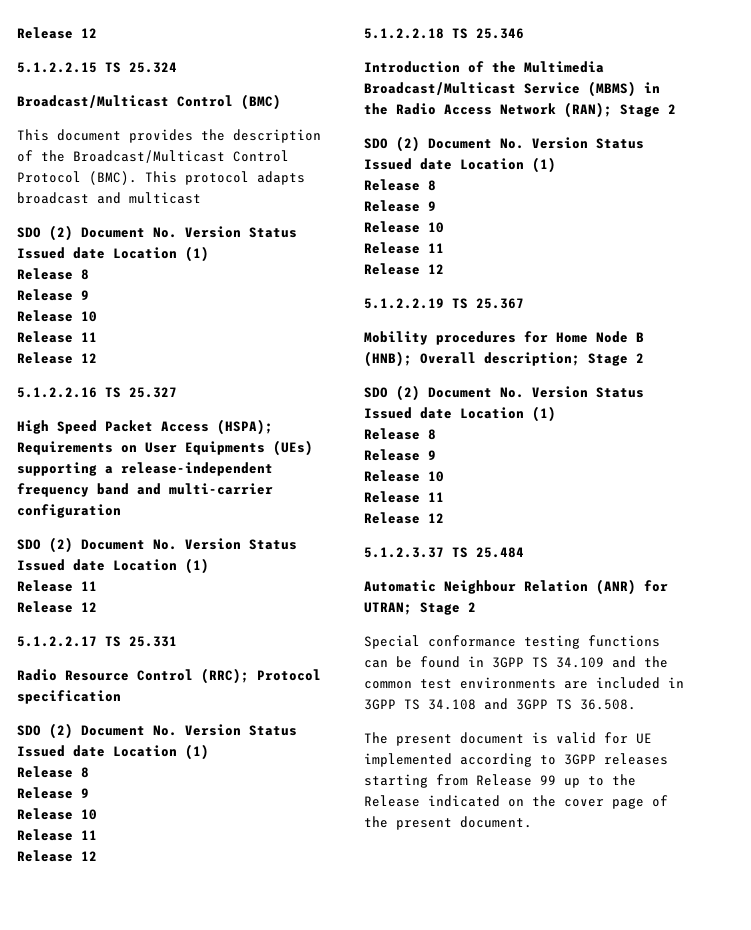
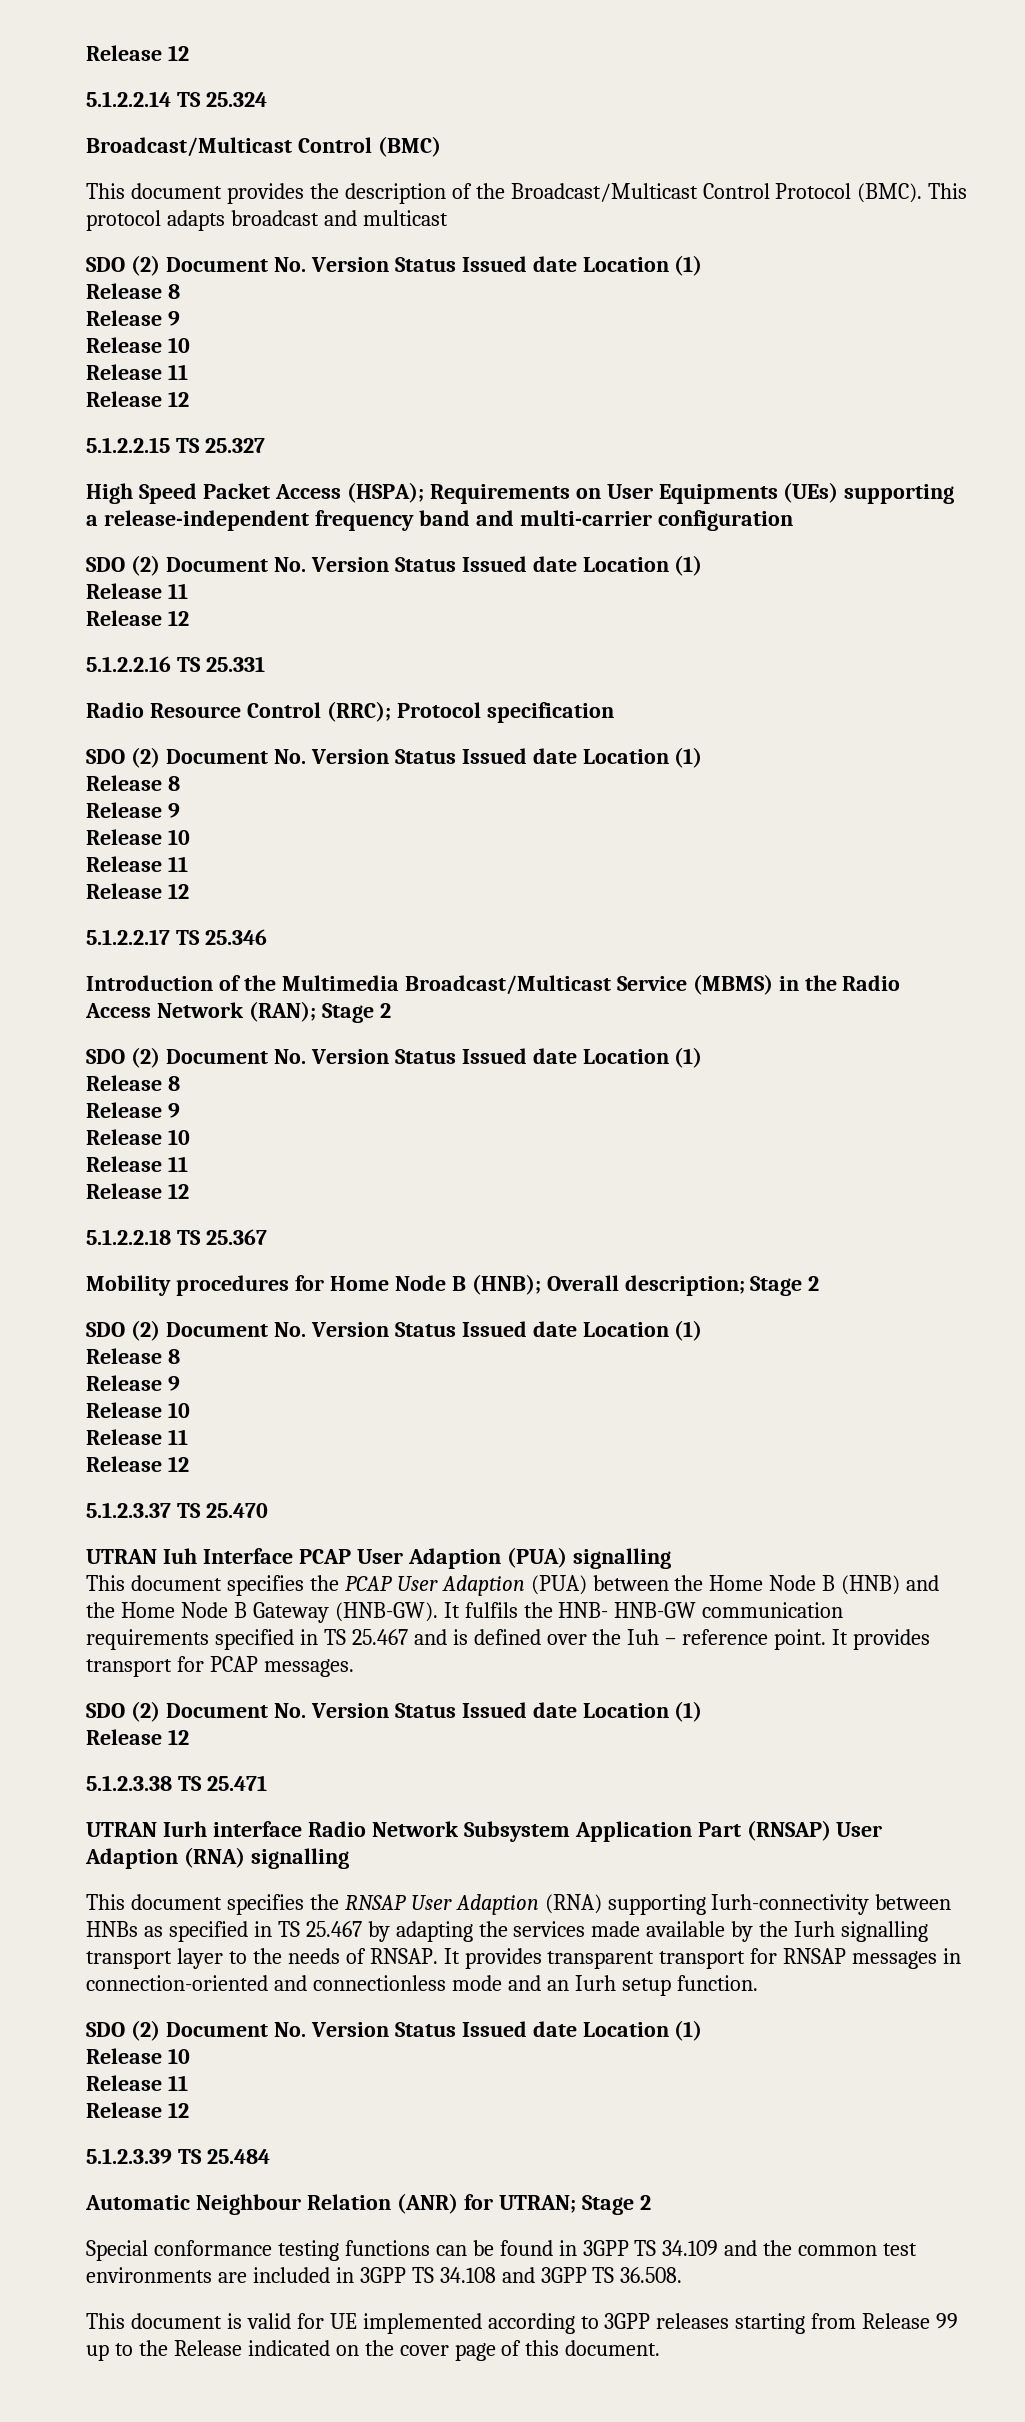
[17,27,97,39] [17,62,97,73] Release 12 // 5.1.2.2.15 -> [86,45,189,61] [86,91,171,107] Release 12 // 5.1.2.2.14
[17,387,97,398] 5.1.2.2.16 -> [86,437,170,453] 5.1.2.2.15
[17,636,97,647] 5.1.2.2.17 -> [86,656,171,672] 5.1.2.2.16
[364,28,444,39] 5.1.2.2.18 -> [86,929,170,945] 5.1.2.2.17
[364,298,444,309] 5.1.2.2.19 -> [86,1229,171,1245] 5.1.2.2.18
(468, 552) none -> [205,1503,268,1518] [86,1547,671,1569] [86,1575,940,1596] [86,1602,844,1623] [86,1629,931,1650] [86,1656,354,1677] [86,1701,703,1722] [86,1729,189,1745] [86,1775,267,1791] [86,1820,883,1842] [85,1847,349,1869] [86,1894,952,1915] [86,1921,929,1942] [86,1948,962,1969] [86,1975,758,1996] [86,2020,703,2041] [86,2048,190,2064] [86,2075,188,2091] [86,2102,189,2118] [86,2148,202,2164] 25.470 // UTRAN Iuh Interface PCAP User Adaption (PUA) signalling // This document specifies the PCAP User Adaption (PUA) between the Home Node B (HNB) and the Home Node B Gateway (HNB-GW). It fulfils the HNB- HNB-GW communication requirements specified in TS 25.467 and is defined over the Iuh – reference point. It provides transport for PCAP messages. // SDO (2) Document No. Version Status Issued date Location (1) // Release 12 // 5.1.2.3.38 TS 25.471 // UTRAN Iurh interface Radio Network Subsystem Application Part (RNSAP) User Adaption (RNA) signalling // This document specifies the RNSAP User Adaption (RNA) supporting Iurh-connectivity between HNBs as specified in TS 25.467 by adapting the services made available by the Iurh signalling transport layer to the needs of RNSAP. It provides transparent transport for RNSAP messages in connection-oriented and connectionless mode and an Iurh setup function. // SDO (2) Document No. Version Status Issued date Location (1) // Release 10 // Release 11 // Release 12 // 5.1.2.3.39 TS
[364,732,452,746] The present -> [86,2313,125,2329] This
[364,816,452,830] the present -> [525,2340,560,2356] this

